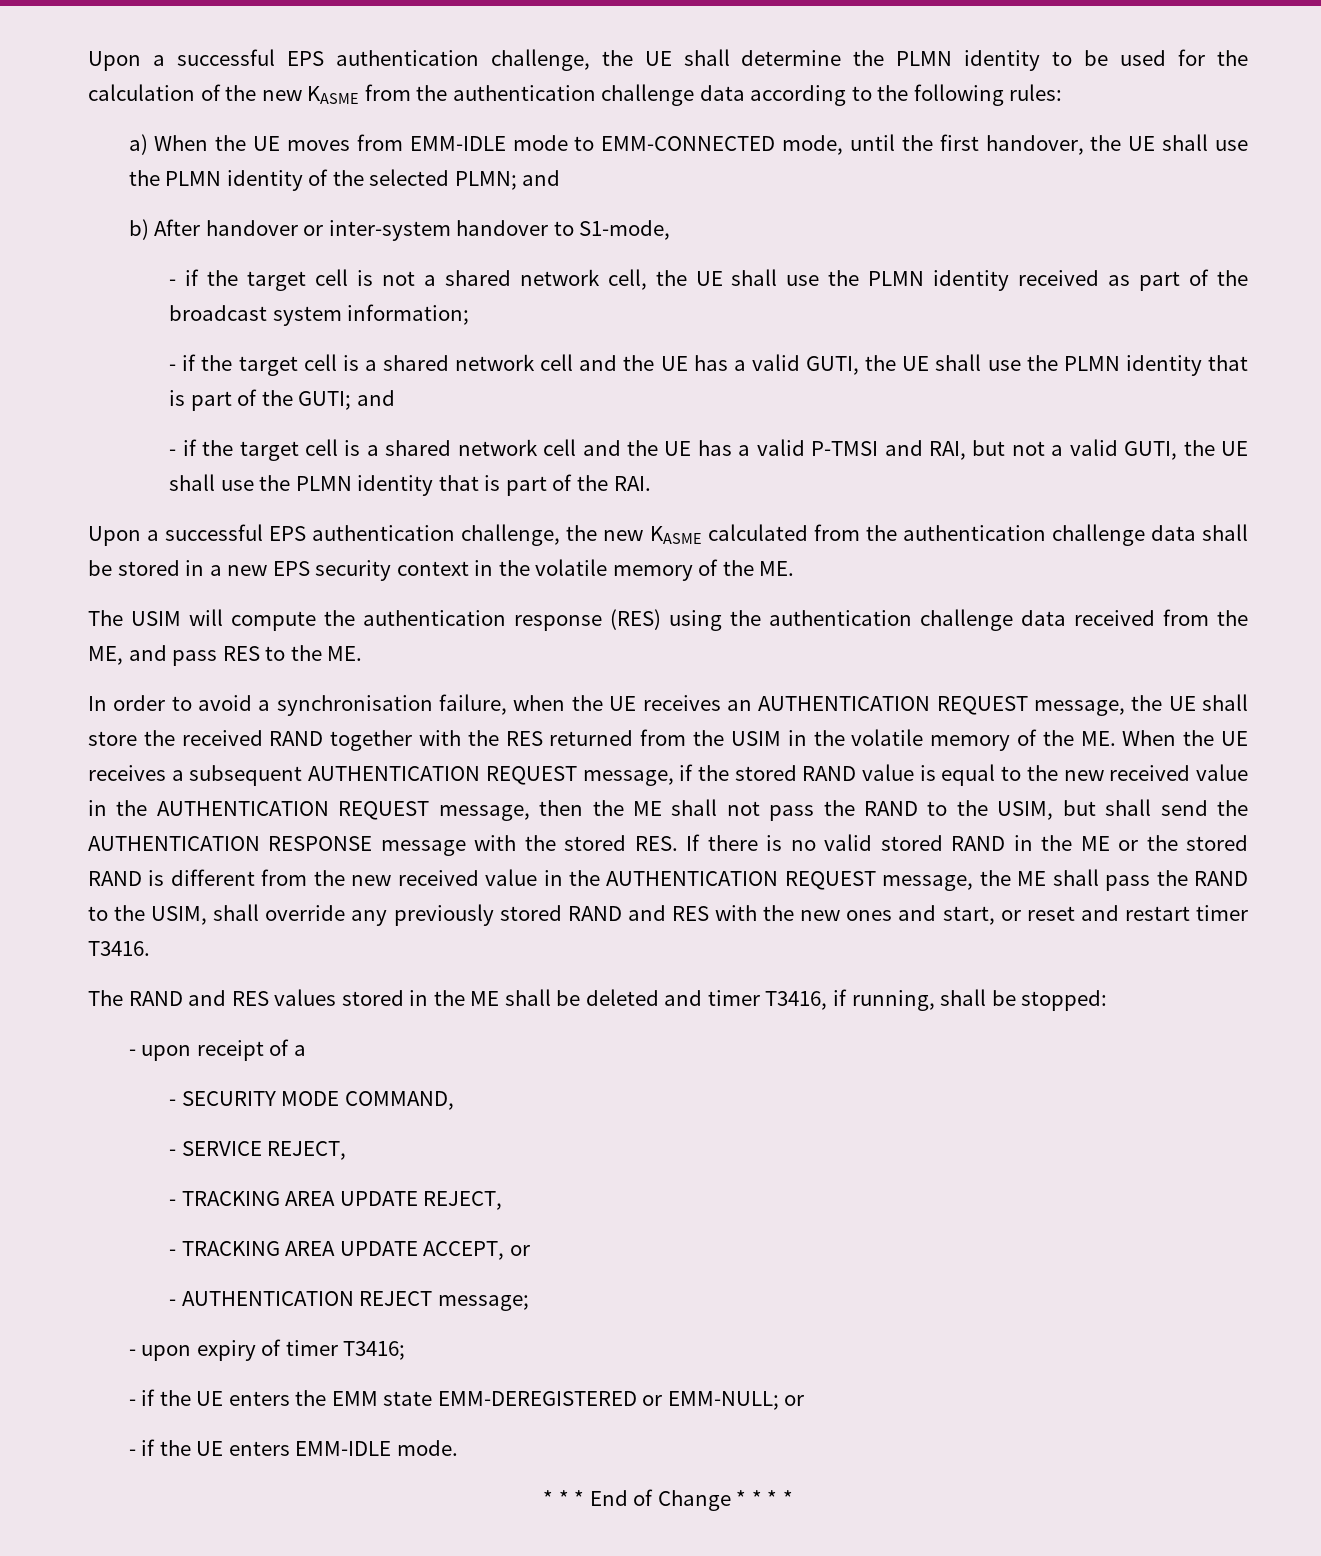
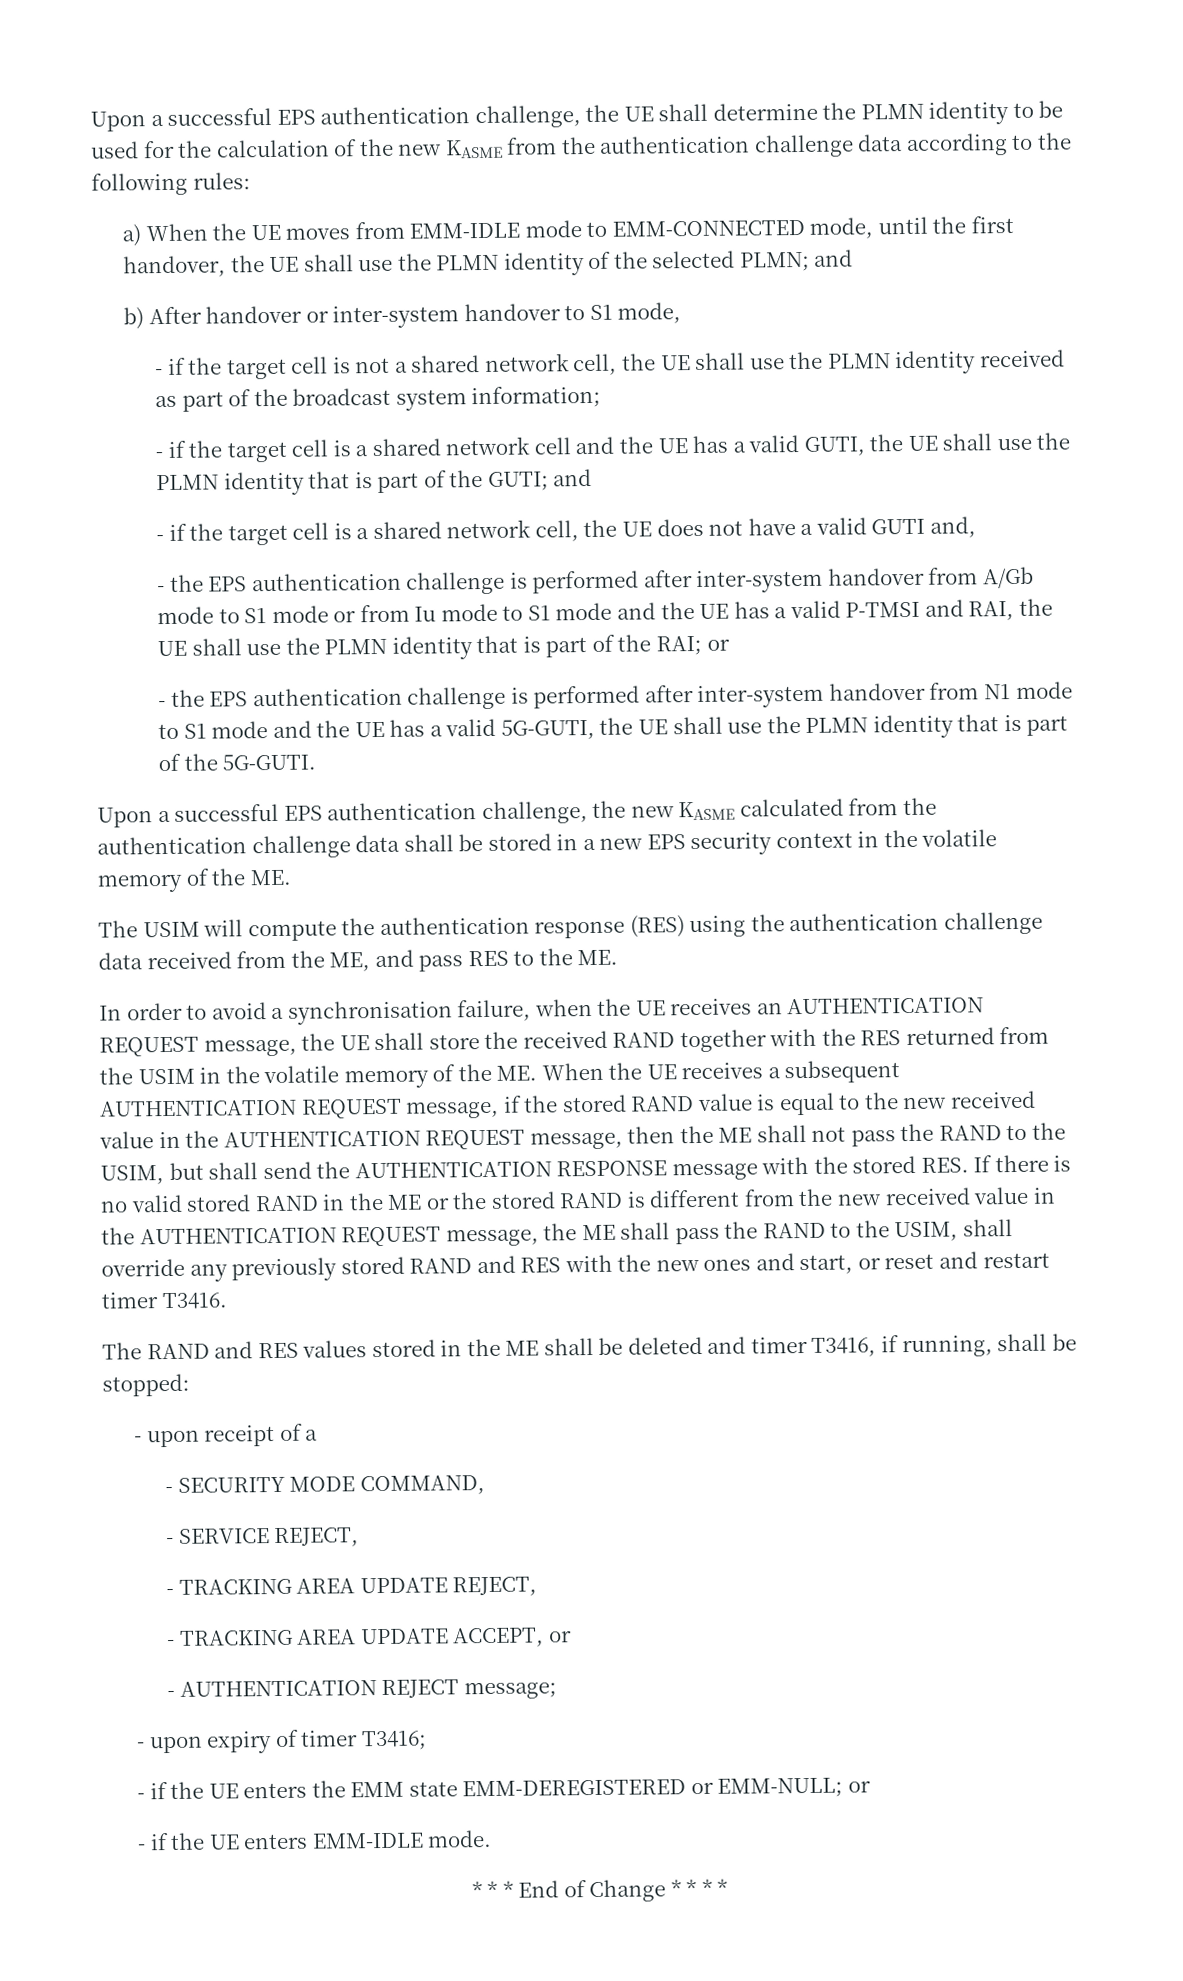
[579,220,671,240] S1-mode, -> [589,302,682,324] S1 mode,
[543,439,577,456] cell -> [534,516,976,542] [157,566,1035,595] [157,602,613,625] cell, the UE does not have a valid GUTI and, // - the EPS authentication challenge is performed after inter-system handover from A/Gb mode to S1 mode or from Iu mode to S1 mode
[972,439,1178,460] but not a valid GUTI, -> (1015, 610) none
[613,476,651,491] RAI. -> [656,635,730,656] [158,681,1073,710] [158,714,1069,740] [158,753,317,772] RAI; or // - the EPS authentication challenge is performed after inter-system handover from N1 mode to S1 mode and the UE has a valid 5G-GUTI, the UE shall use the PLMN identity that is part of the 5G-GUTI.

